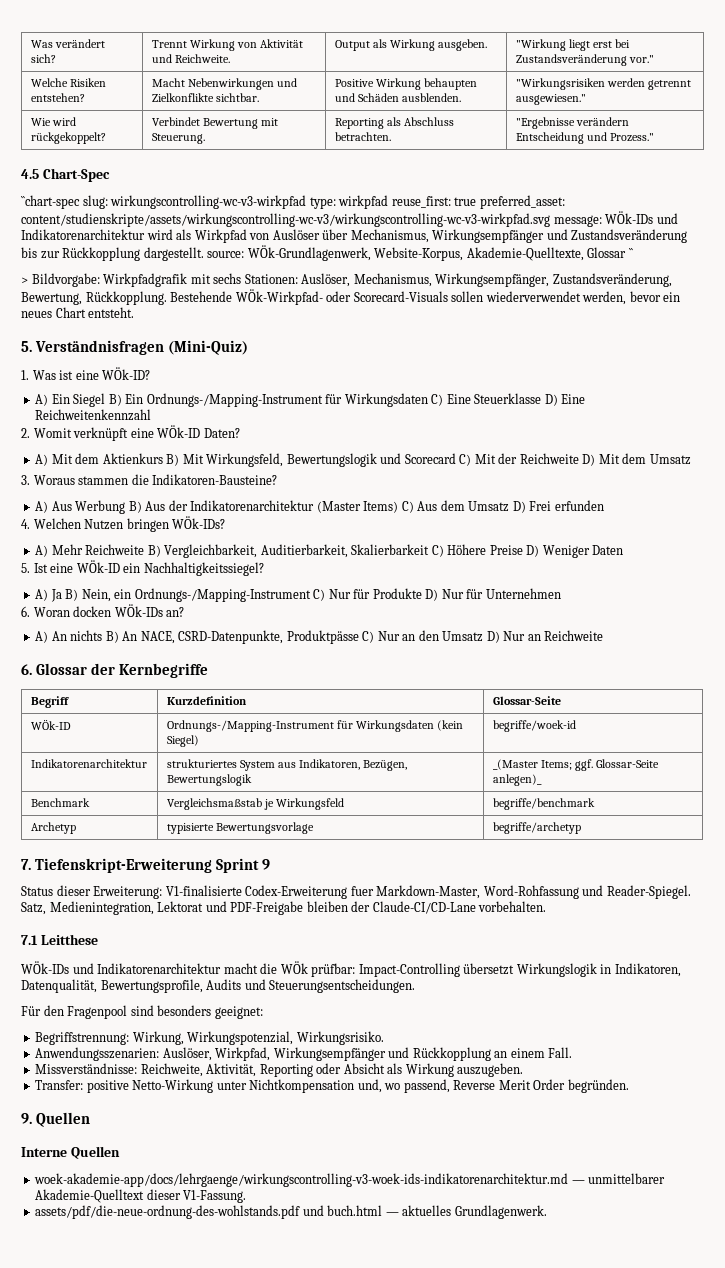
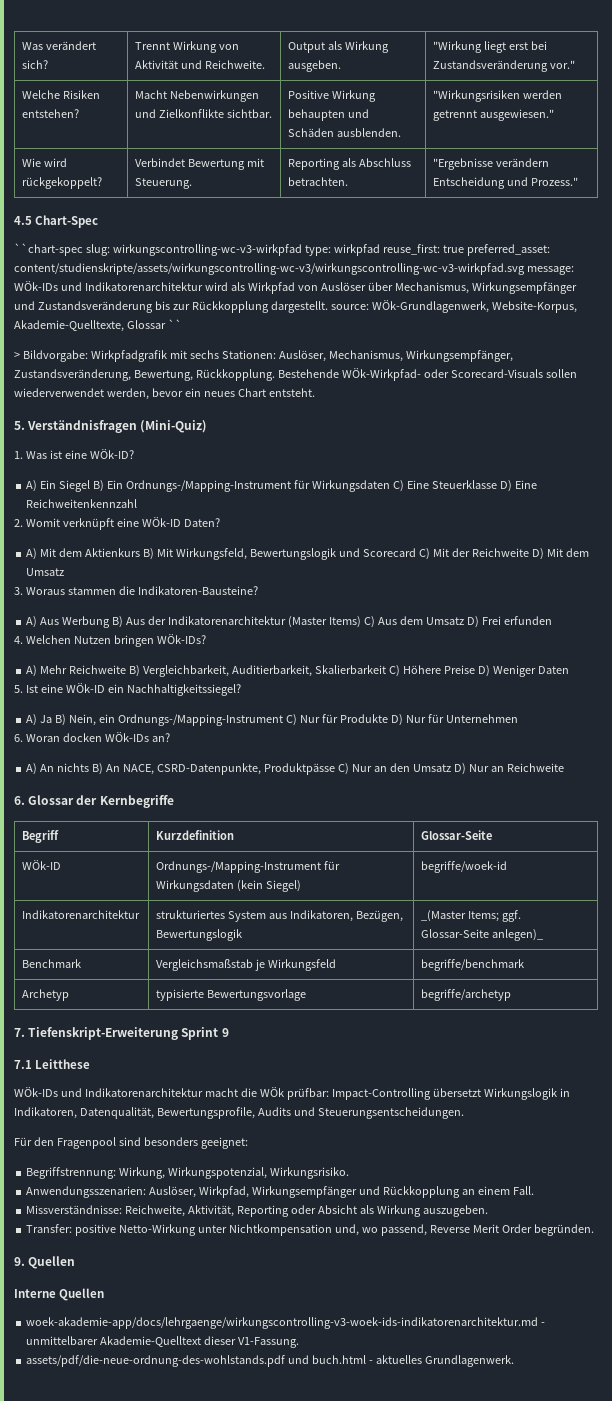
[21,885,691,899] [21,901,547,915] // Status dieser Erweiterung: V1-finalisierte Codex-Erweiterung fuer Markdown-Master, Word-Rohfassung und Reader-Spiegel. Satz, Medienintegration, Lektorat und PDF-Freigabe bleiben der Claude-CI/CD-Lane vorbehalten. -> (229, 1032) none
[571,1180,585,1184] — -> [541,1322,546,1326] -
[385,1212,399,1216] — -> [369,1360,374,1364] -

